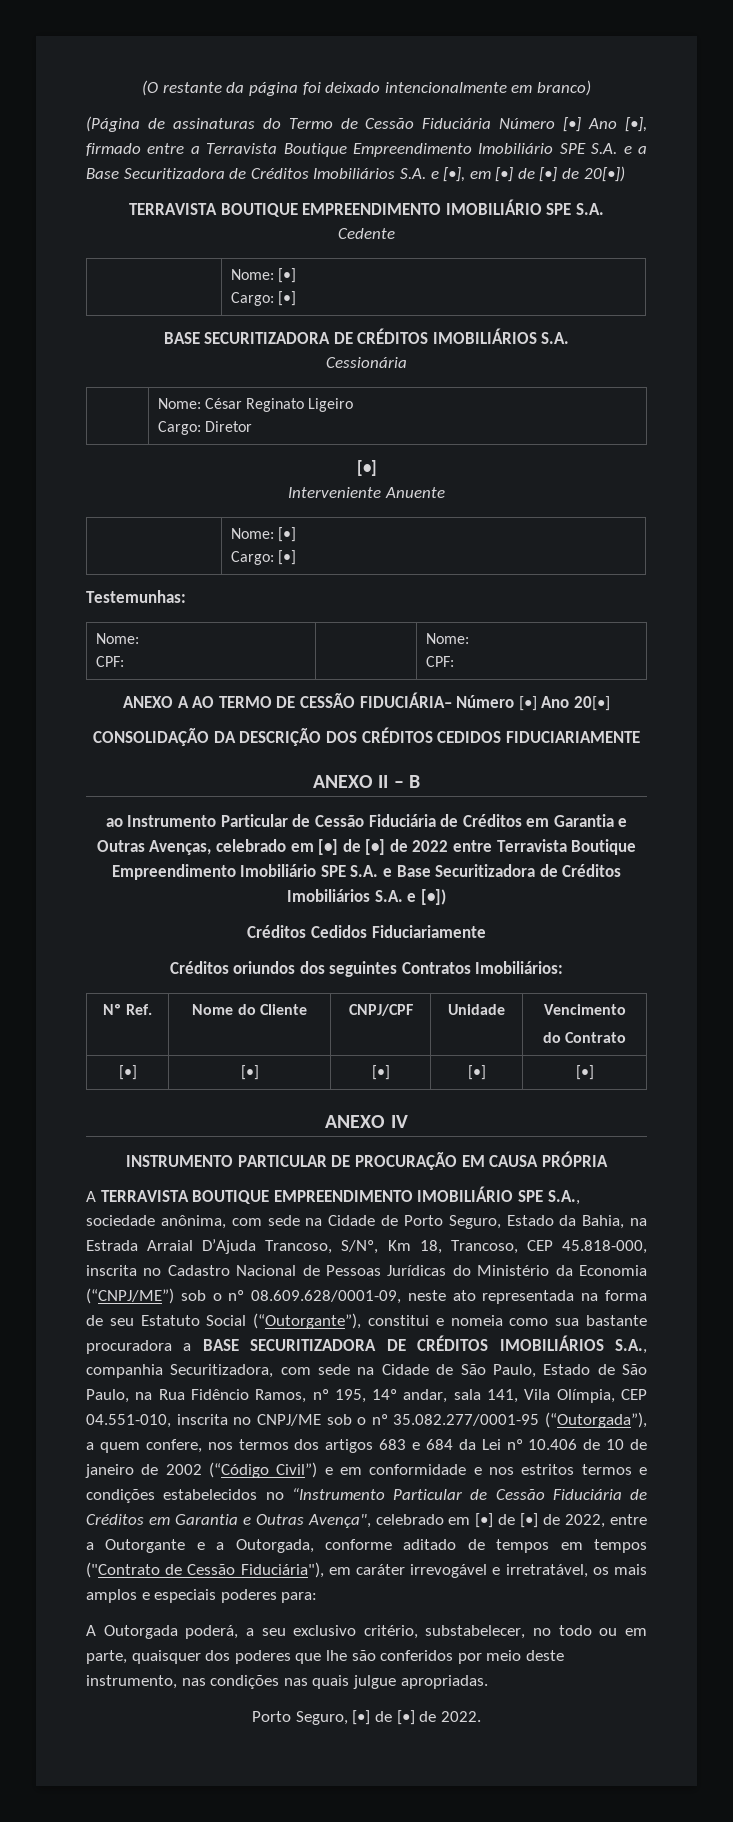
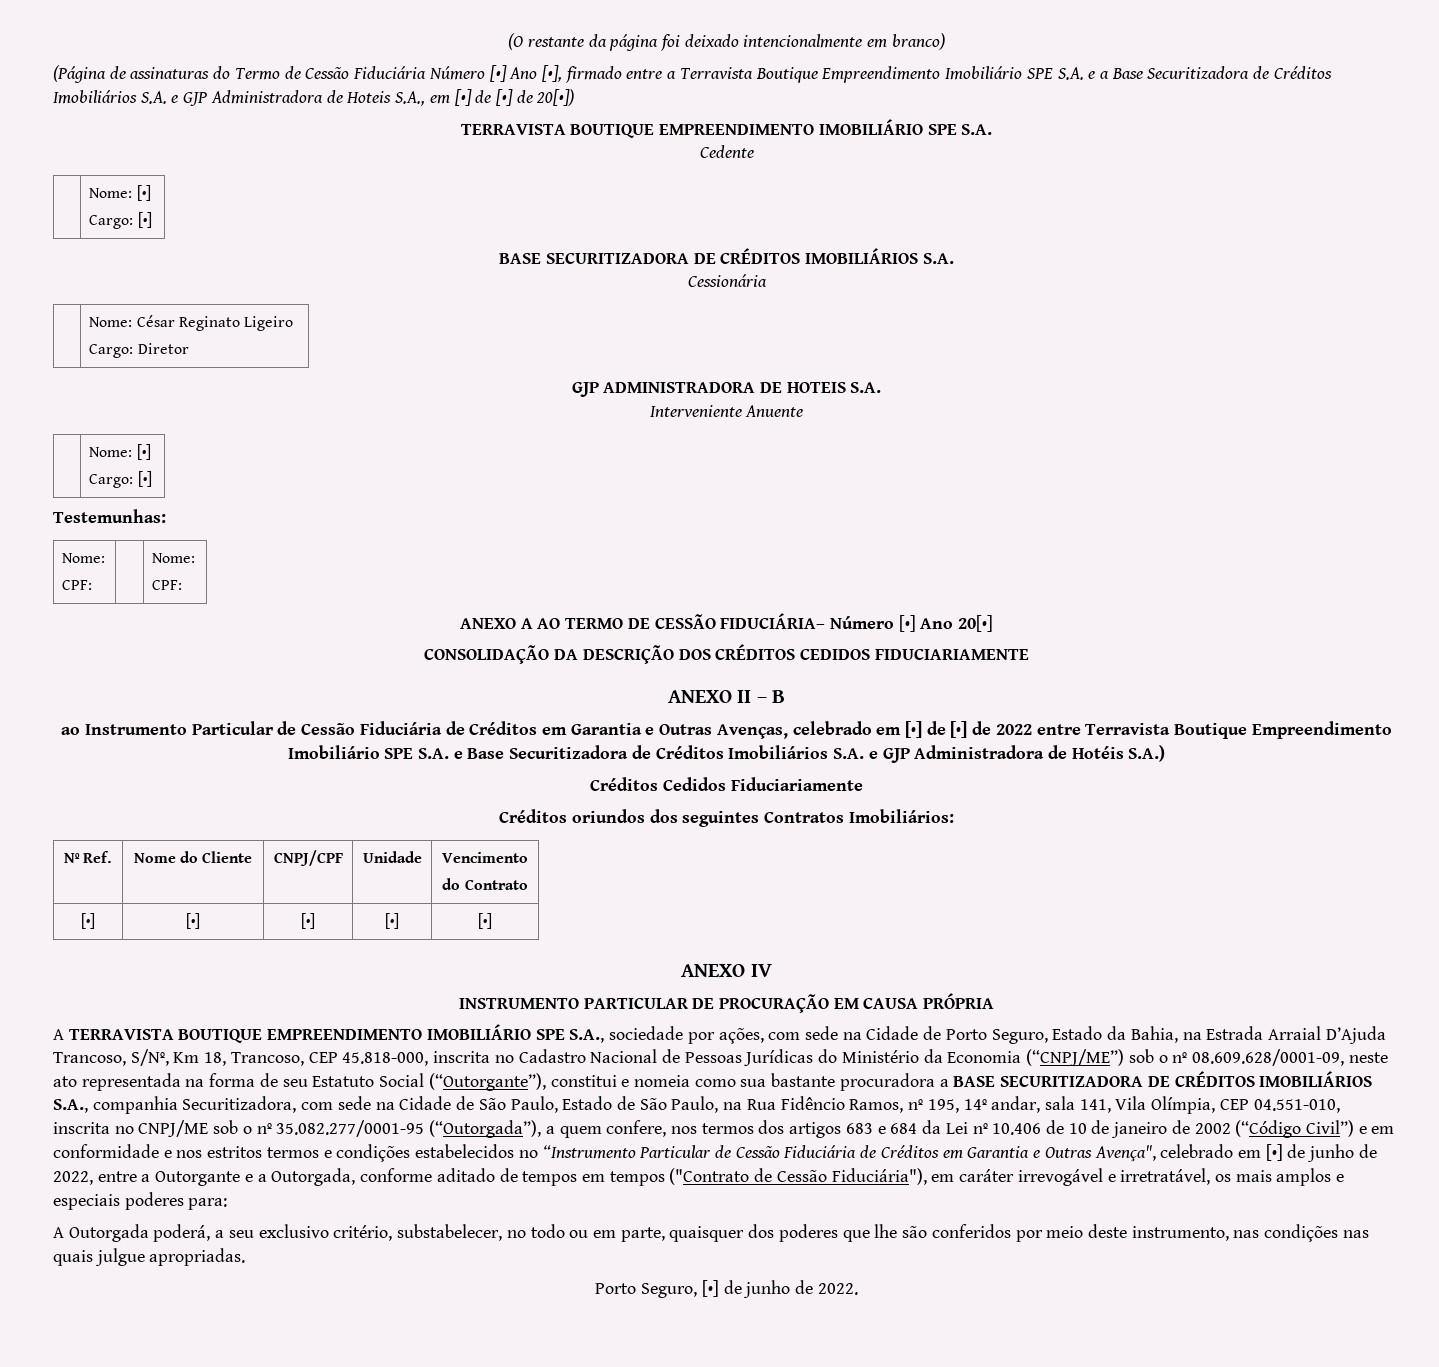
[443,167,466,182] [•], -> [183,90,426,106] GJP Administradora de Hoteis S.A.,
[356,460,377,476] [•] -> [571,382,882,397] GJP ADMINISTRADORA DE HOTEIS S.A.
[420,889,446,905] [•]) -> [882,745,1166,763] GJP Administradora de Hotéis S.A.)
[160,1215,226,1229] anônima, -> [687,1028,764,1044] por ações,
[520,1513,539,1528] [•] -> [1307,1144,1355,1162] junho
[396,1710,415,1725] [•] -> [743,1280,791,1298] junho

